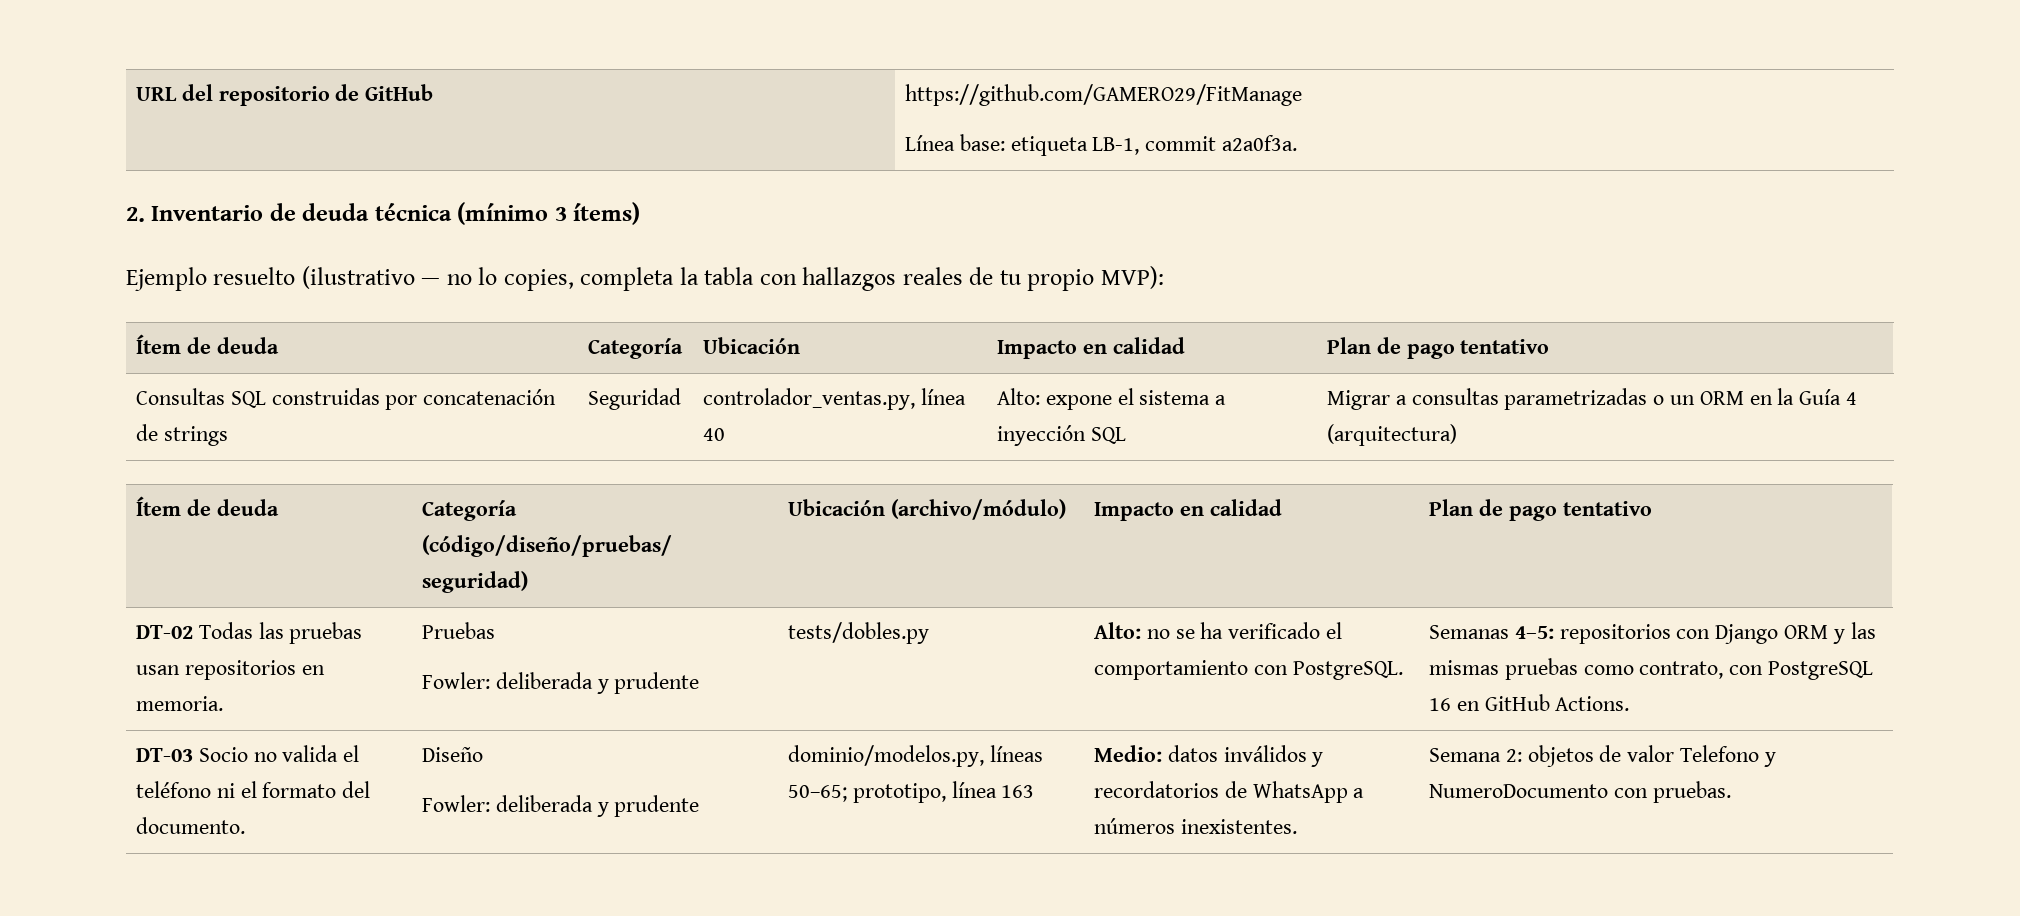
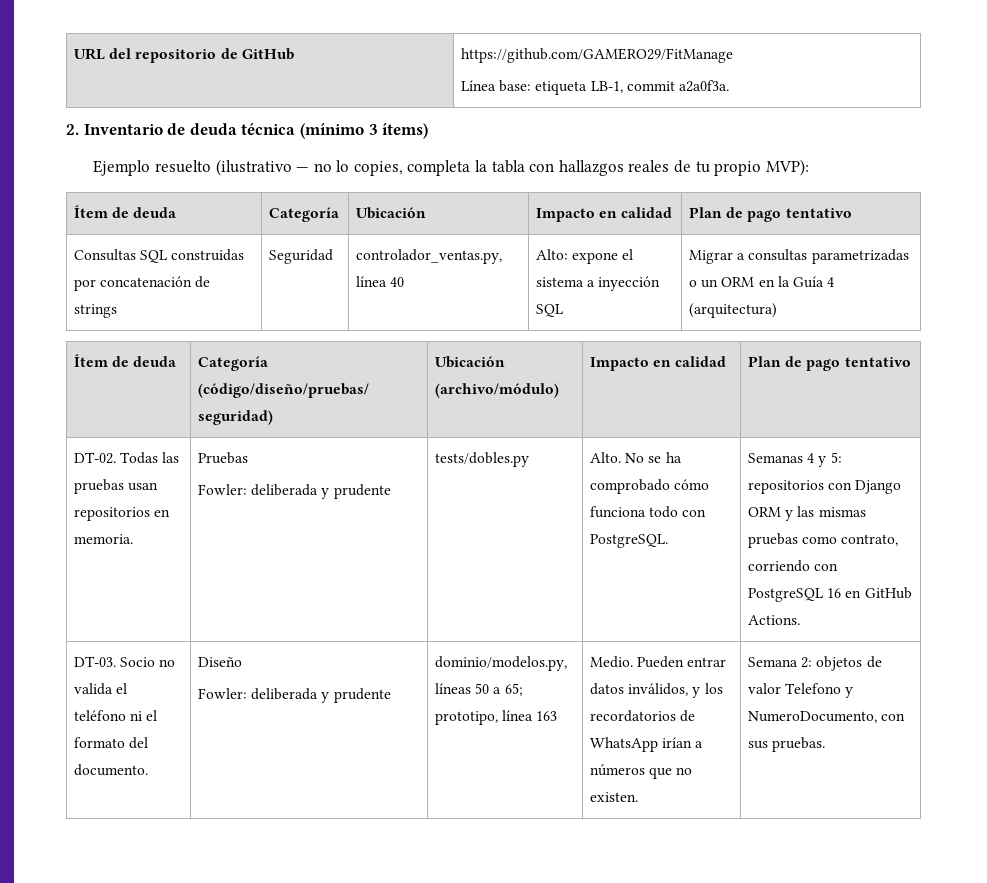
[135,625,193,639] DT-02 -> [73,452,116,464] DT-02.
[1093,622,1342,639] [1093,660,1248,680] Alto: no se ha verificado el comportamiento -> [589,452,682,463] [589,479,710,494] [589,506,679,518] Alto. No se ha comprobado cómo funciona todo
[1514,626,1554,639] 4–5: -> [807,452,842,467] 4 y 5:
(1724, 670) none -> [747,560,810,572] corriendo
[135,748,193,762] DT-03 -> [73,656,116,667] DT-03.
[787,785,847,802] 50–65; -> [475,683,523,696] 50 a 65;
[1093,745,1324,767] Medio: datos inválidos y -> [589,656,727,668] [589,683,723,698] Medio. Pueden entrar datos inválidos, y los
(1348, 792) none -> [662,737,693,748] irían
[1180,819,1297,834] inexistentes. -> [649,767,693,779] [589,792,638,802] que no existen.
[1428,784,1648,798] NumeroDocumento con -> [747,711,906,723] [747,741,768,749] NumeroDocumento, con sus

